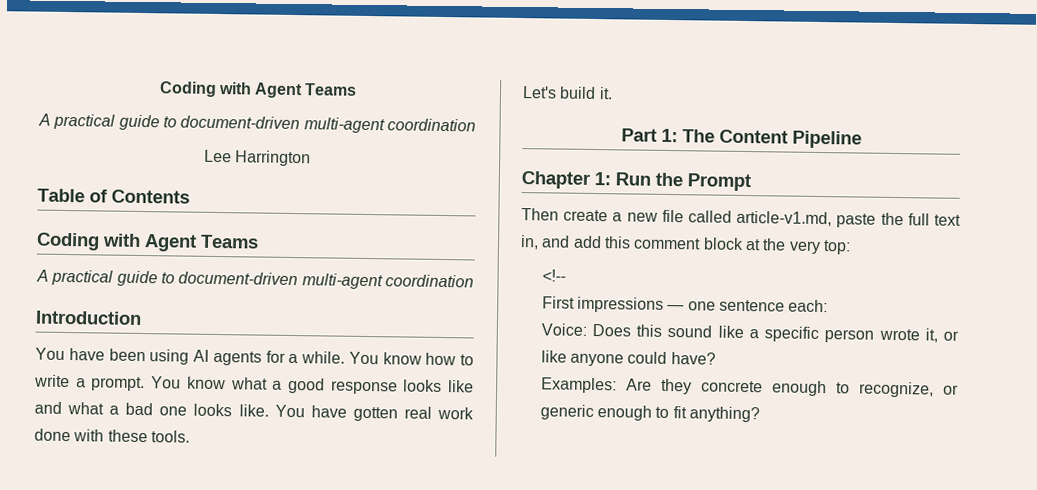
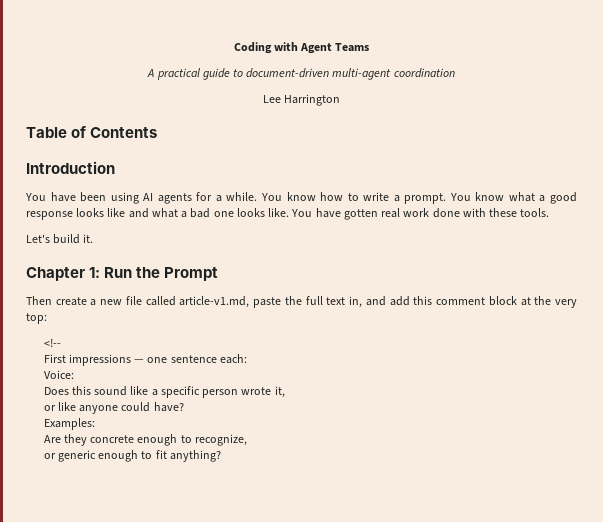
[36,232,259,252] [36,269,474,290] // Coding with Agent Teams // A practical guide to document-driven multi-agent coordination -> (158, 132) none
[621,128,862,149] // Part 1: The Content Pipeline -> (94, 238) none
(587, 329) none -> (74, 374) //
(938, 335) none -> (285, 392) //
(617, 385) none -> (95, 424) //
(934, 389) none -> (247, 440) //

